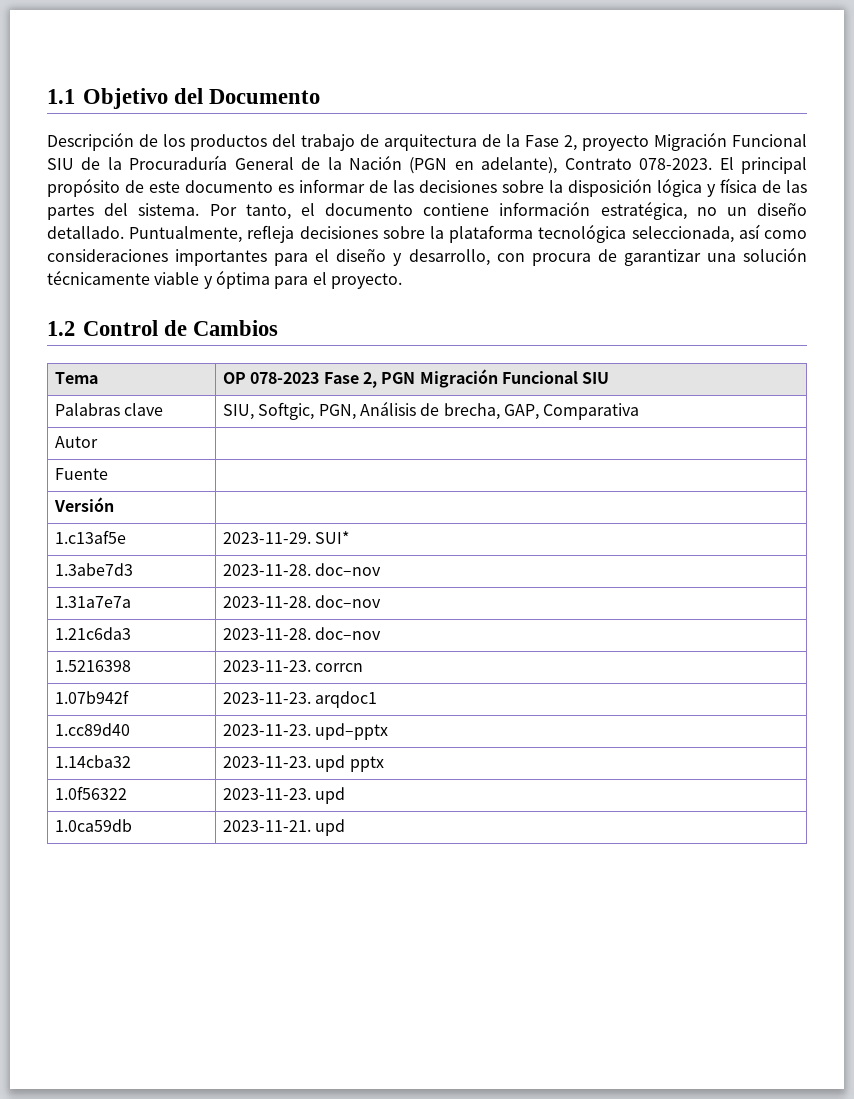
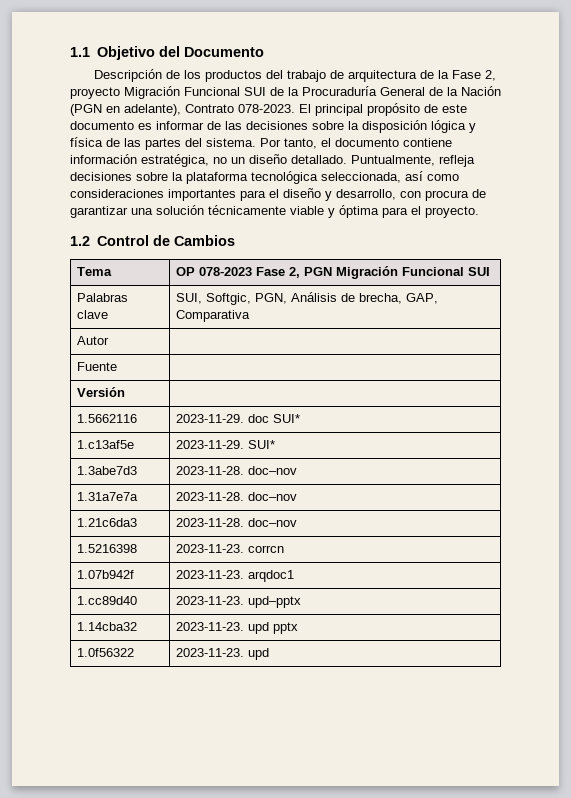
[47,158,74,170] SIU -> [244,87,266,96] SUI
[582,372,610,384] SIU -> [468,267,491,276] SUI
[223,404,255,420] SIU, -> [176,293,203,304] SUI,
(115, 504) none -> [77,414,138,423] [176,414,301,423] // 1.5662116 | 2023-11-29. doc SUI*
[55,819,133,832] [223,819,346,836] // 1.0ca59db | 2023-11-21. upd -> (270, 654) none

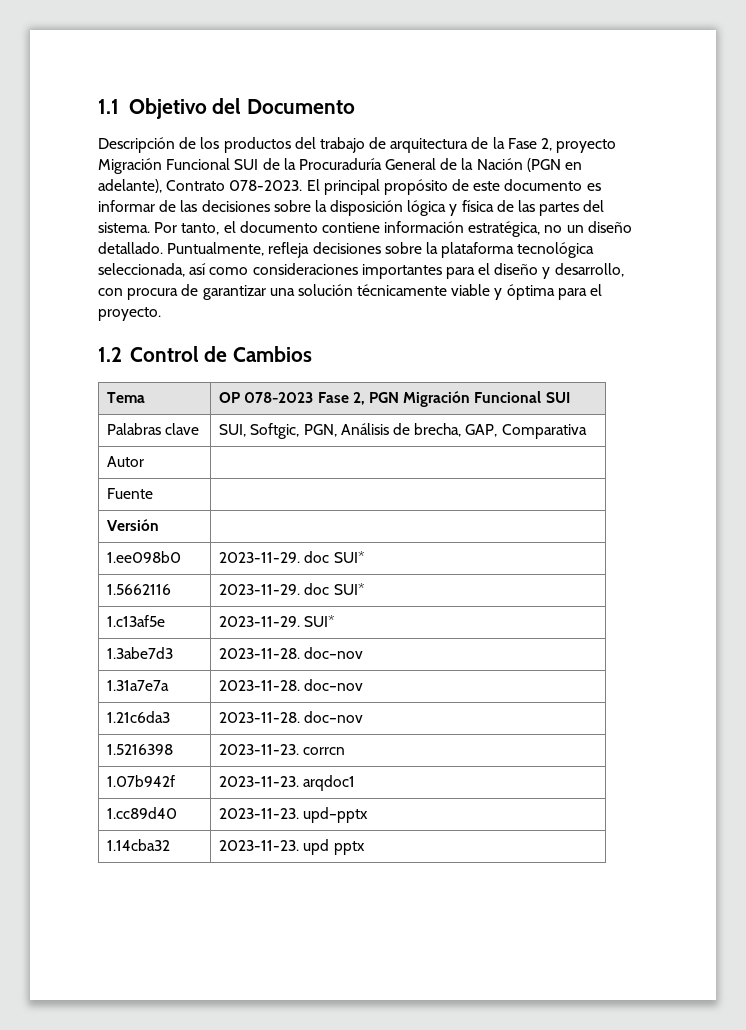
(126, 392) none -> [107,551,182,563] [219,551,365,563] // 1.ee098b0 | 2023-11-29. doc SUI*
[77,648,135,657] [176,648,270,660] // 1.0f56322 | 2023-11-23. upd -> (365, 848) none

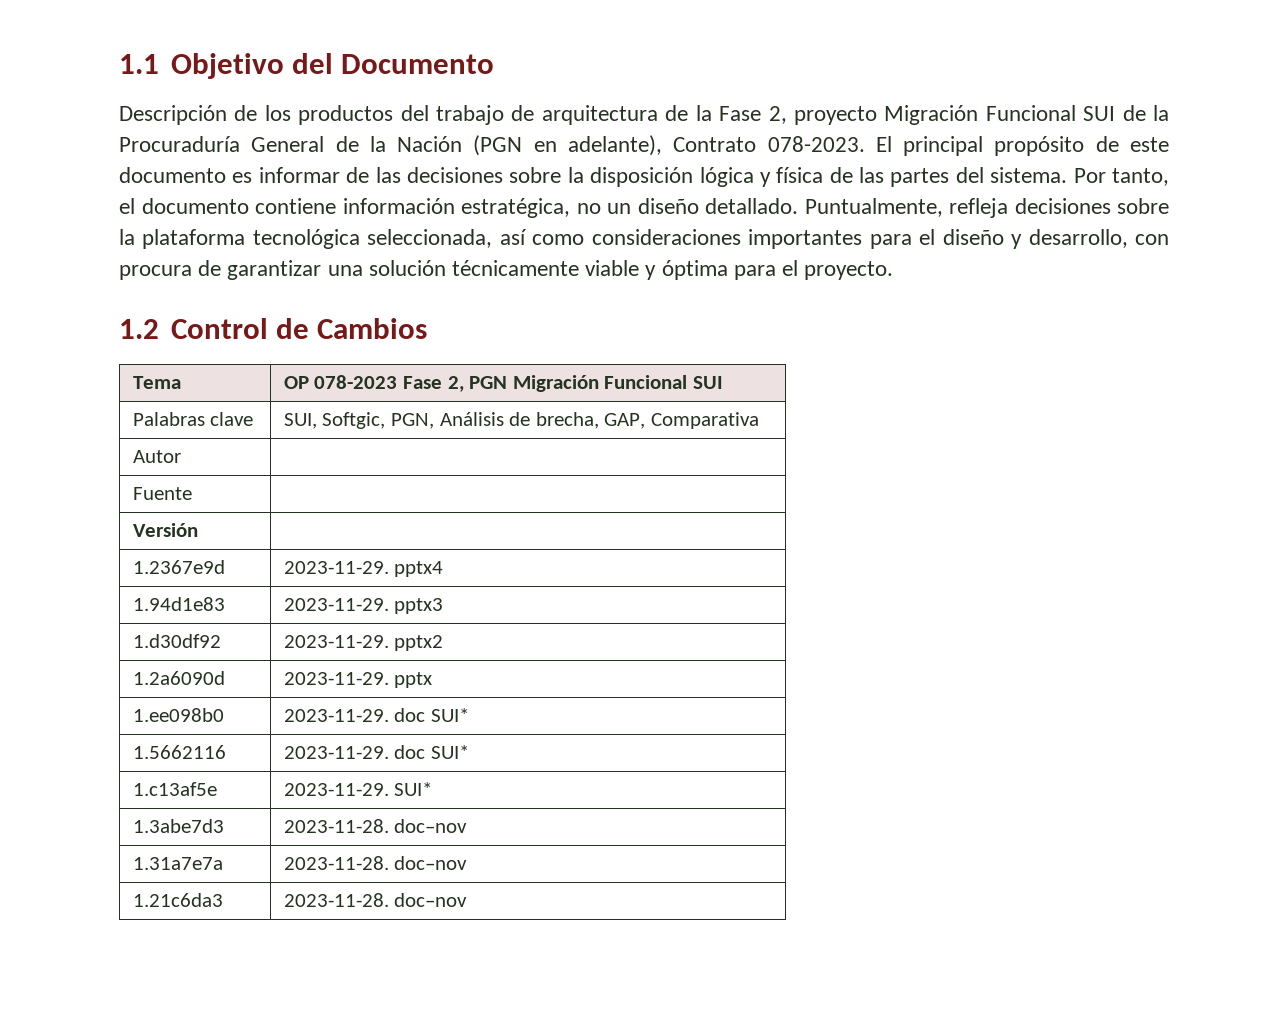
(160, 525) none -> [132,560,225,574] [283,561,444,577] [132,597,225,611] [283,598,444,614] [132,634,221,648] [283,635,444,651] [132,671,225,685] [283,672,433,688] // 1.2367e9d | 2023-11-29. pptx4 // 1.94d1e83 | 2023-11-29. pptx3 // 1.d30df92 | 2023-11-29. pptx2 // 1.2a6090d | 2023-11-29. pptx
[107,744,174,755] [219,744,346,755] [107,775,176,787] [219,775,356,791] [107,807,178,819] [219,807,369,823] [107,839,171,851] [219,839,365,855] // 1.5216398 | 2023-11-23. corrcn // 1.07b942f | 2023-11-23. arqdoc1 // 1.cc89d40 | 2023-11-23. upd–pptx // 1.14cba32 | 2023-11-23. upd pptx -> (468, 900) none

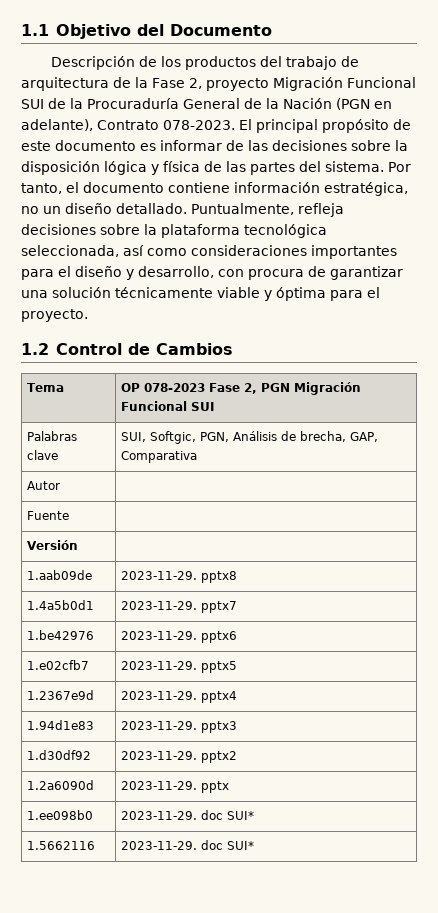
(198, 530) none -> [26,570,92,580] [120,571,237,583] [26,600,94,610] [120,601,237,613] [26,630,94,640] [120,631,237,643] [26,660,89,670] [120,661,237,673] // 1.aab09de | 2023-11-29. pptx8 // 1.4a5b0d1 | 2023-11-29. pptx7 // 1.be42976 | 2023-11-29. pptx6 // 1.e02cfb7 | 2023-11-29. pptx5
[132,782,217,796] [283,782,433,796] [132,819,224,833] [283,819,468,833] [132,857,223,870] [283,856,468,870] [132,893,223,907] [283,893,468,907] // 1.c13af5e | 2023-11-29. SUI* // 1.3abe7d3 | 2023-11-28. doc–nov // 1.31a7e7a | 2023-11-28. doc–nov // 1.21c6da3 | 2023-11-28. doc–nov -> (254, 845) none

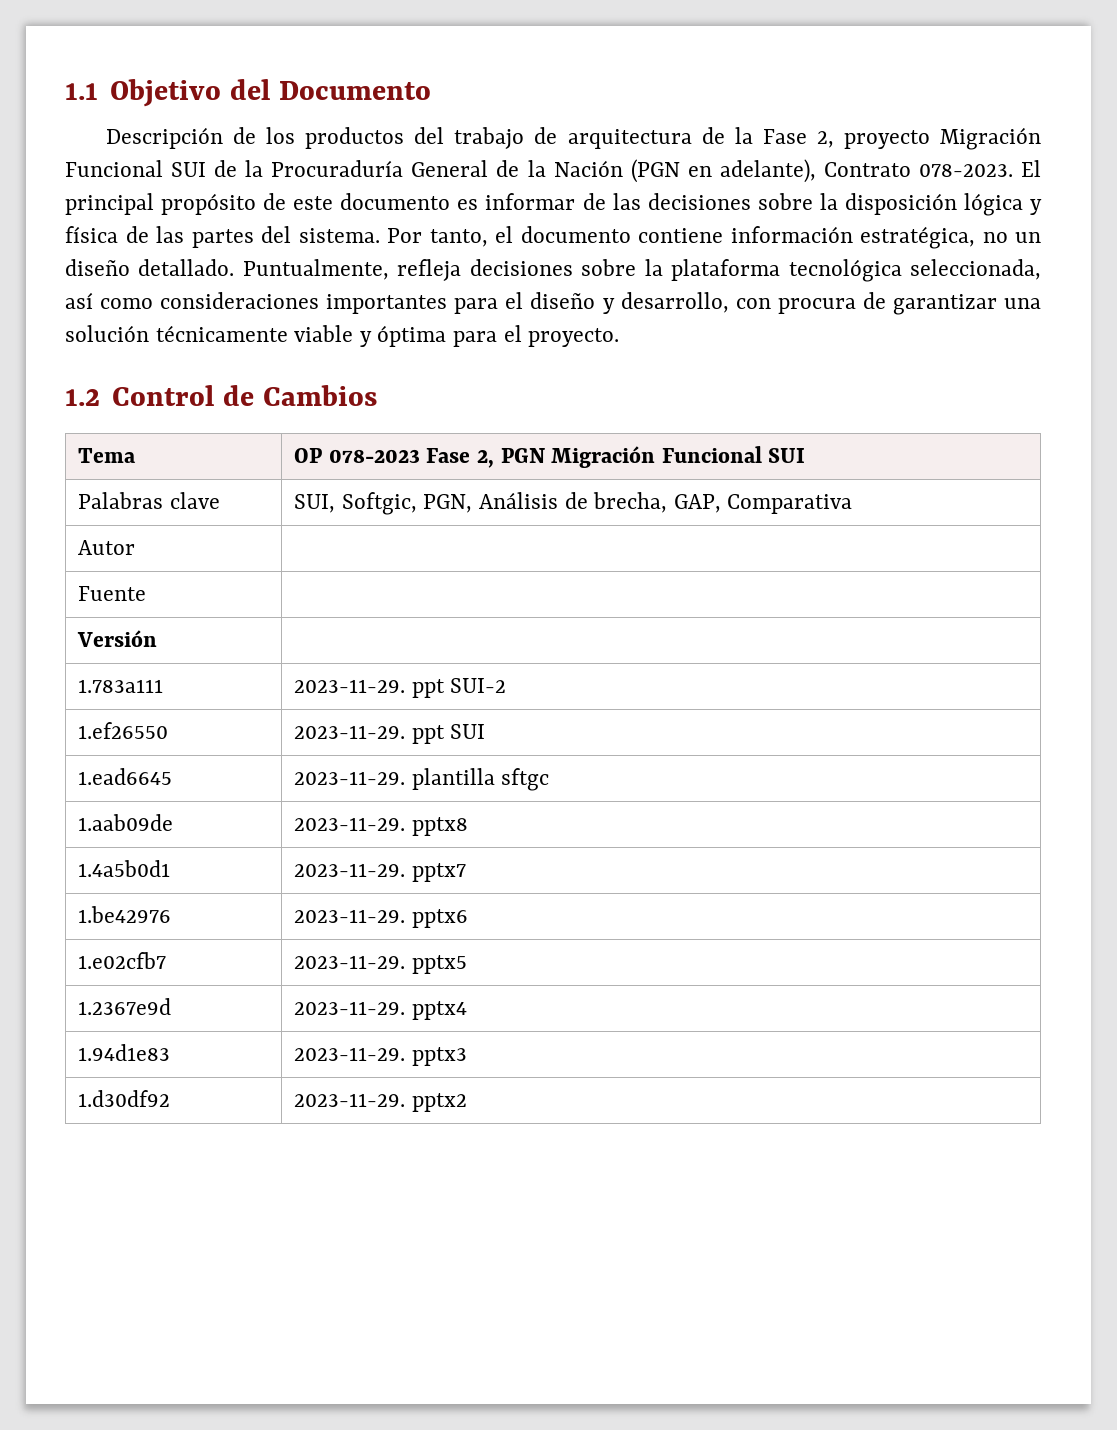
(78, 545) none -> [78,679,164,693] [294,678,507,698] [78,722,169,739] [294,724,486,744] [78,768,173,785] [294,768,550,791] // 1.783a111 | 2023-11-29. ppt SUI-2 // 1.ef26550 | 2023-11-29. ppt SUI // 1.ead6645 | 2023-11-29. plantilla sftgc
[26,780,94,790] [120,781,229,793] [26,810,93,820] [120,810,254,820] [26,841,95,850] [120,840,254,850] // 1.2a6090d | 2023-11-29. pptx // 1.ee098b0 | 2023-11-29. doc SUI* // 1.5662116 | 2023-11-29. doc SUI* -> (467, 1102) none

